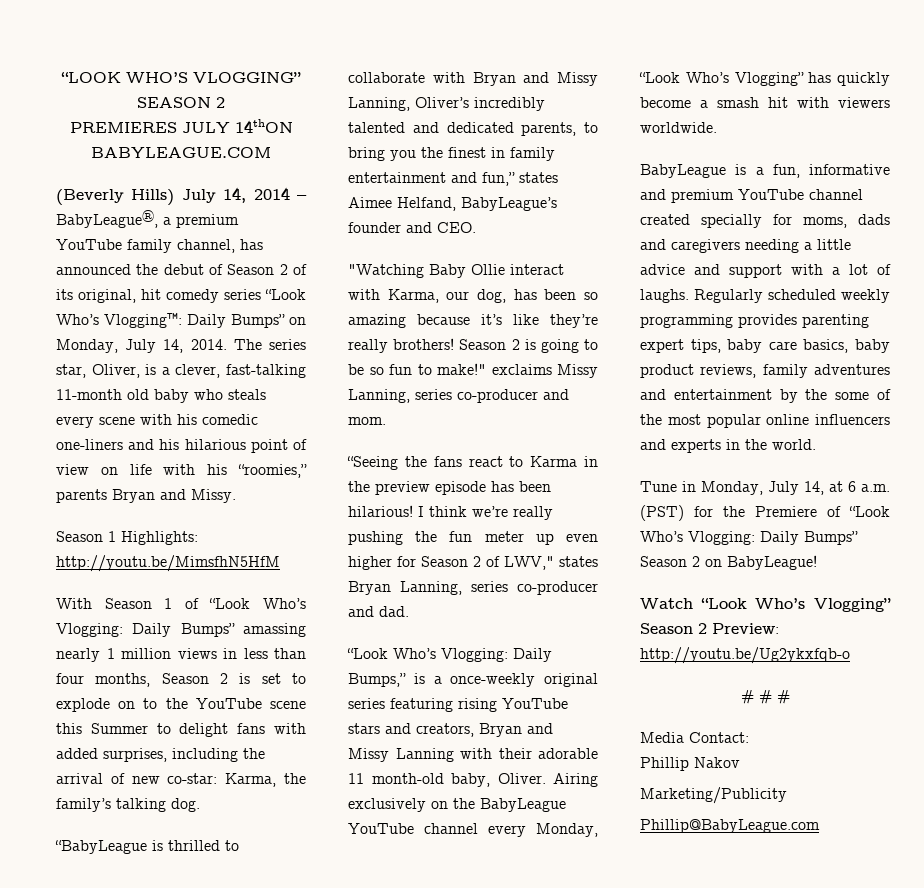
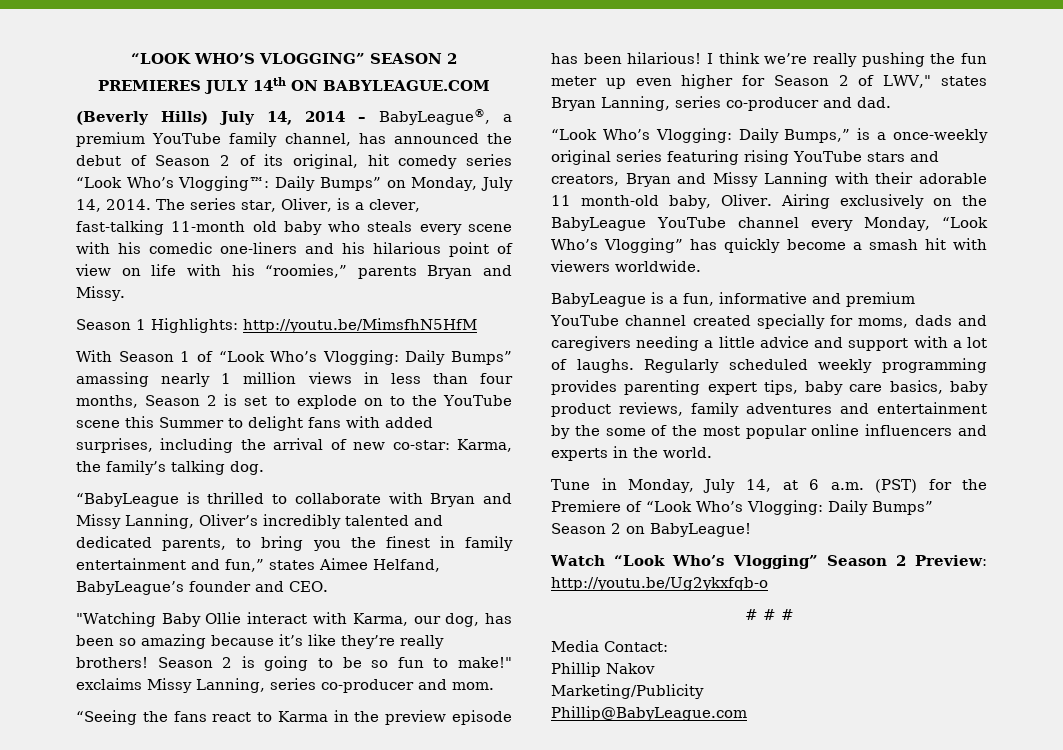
[234,119,293,133] 14thON -> [252,77,318,91] 14th ON

